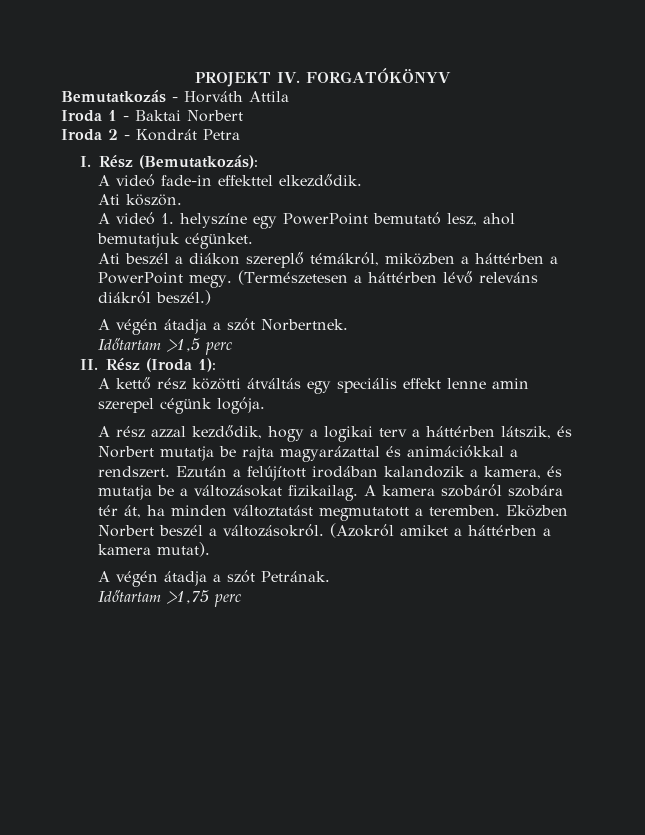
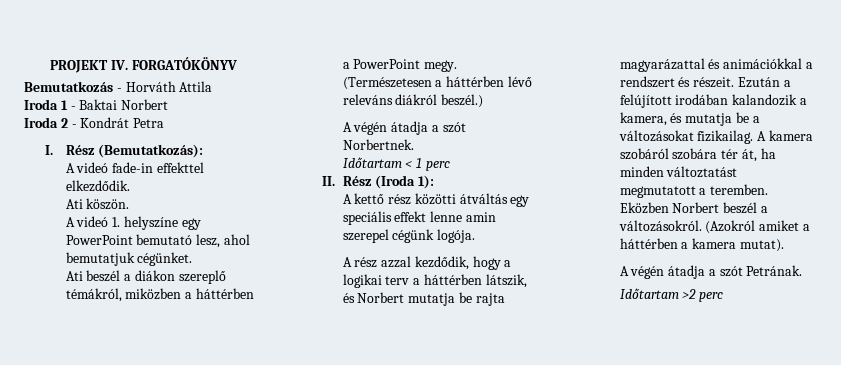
[167,338,201,352] >1,5 -> [405,158,423,168] < 1
[98,466,171,478] rendszert. -> [619,76,735,88] rendszert és részeit.
[167,590,210,604] >1,75 -> [682,289,697,299] >2

